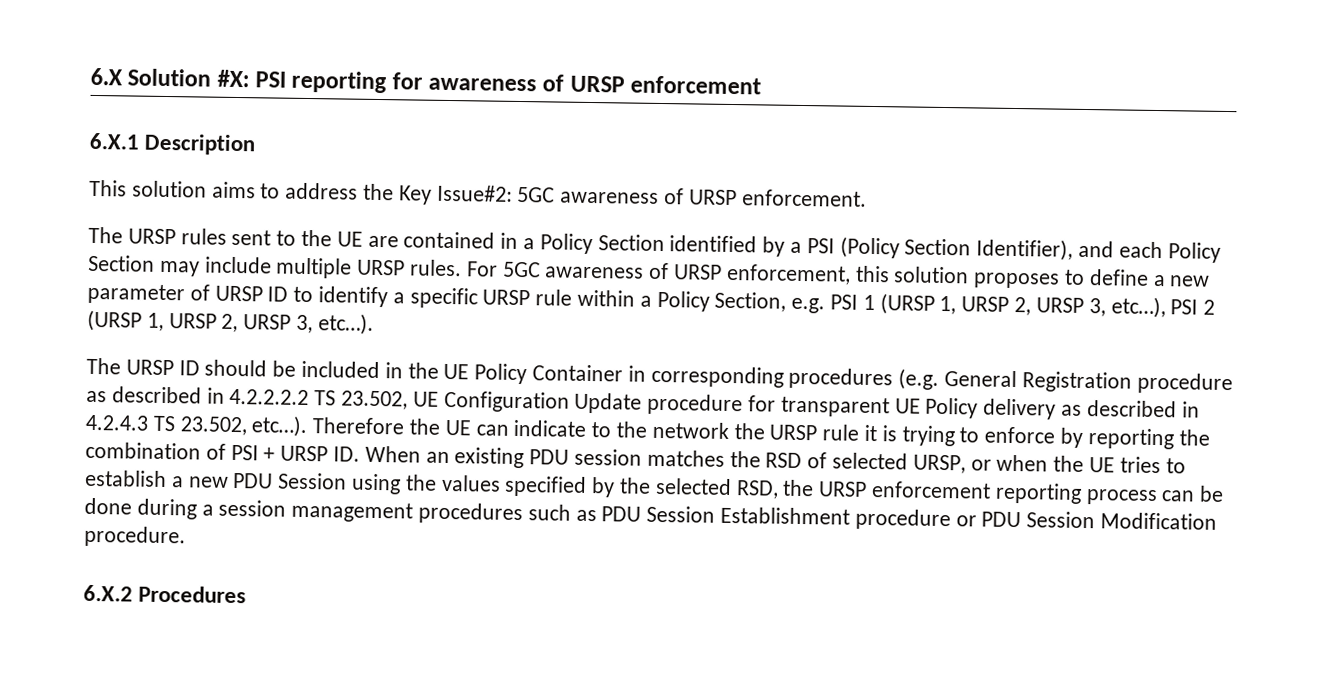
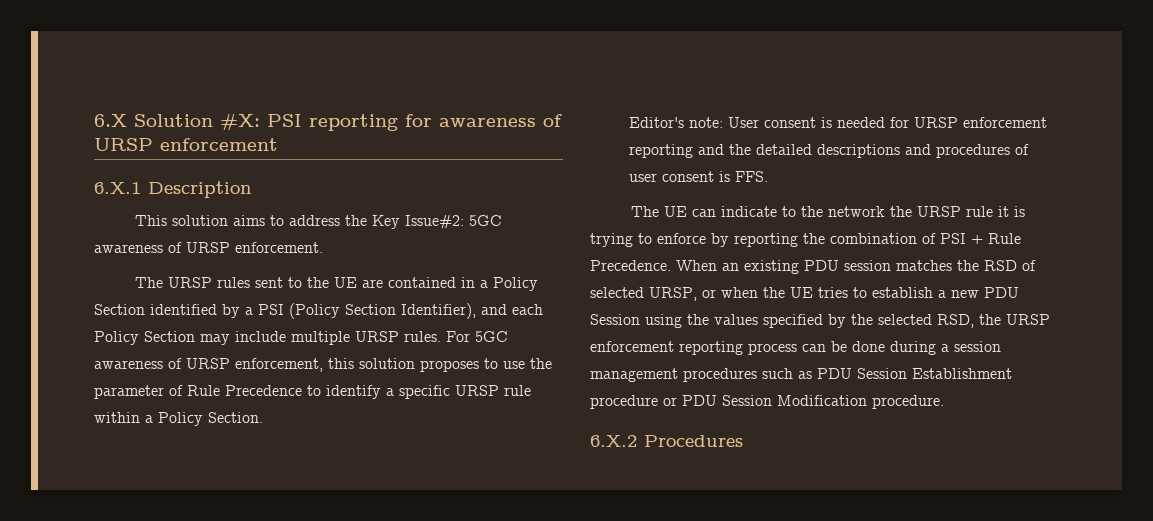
[1088,269,1211,287] [87,283,289,305] define a new parameter of URSP ID -> [503,358,552,369] [94,385,302,399] use the parameter of Rule Precedence
[714,291,1216,319] [87,309,374,335] [86,357,1233,395] [86,386,1200,420] [85,414,442,438] Section, e.g. PSI 1 (URSP 1, URSP 2, URSP 3, etc…), PSI 2 (URSP 1, URSP 2, URSP 3, etc…). // The URSP ID should be included in the UE Policy Container in corresponding procedures (e.g. General Registration procedure as described in 4.2.2.2.2 TS 23.502, UE Configuration Update procedure for transparent UE Policy delivery as described in 4.2.4.3 TS 23.502, etc…). Therefore the -> [208,412,263,423] [628,117,1047,128] [628,144,1029,158] [628,171,768,182] [631,206,660,217] Section. // Editor's note: User consent is needed for URSP enforcement reporting and the detailed descriptions and procedures of user consent is FFS. // The
[280,445,361,462] URSP ID. -> [988,233,1021,244] [590,260,671,271] Rule Precedence.

